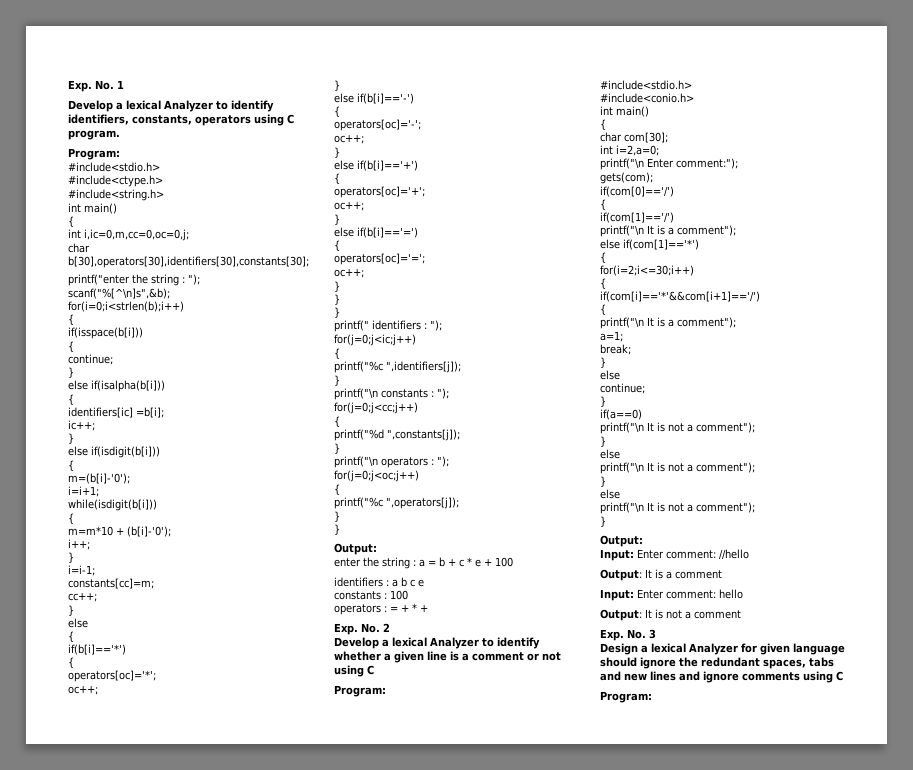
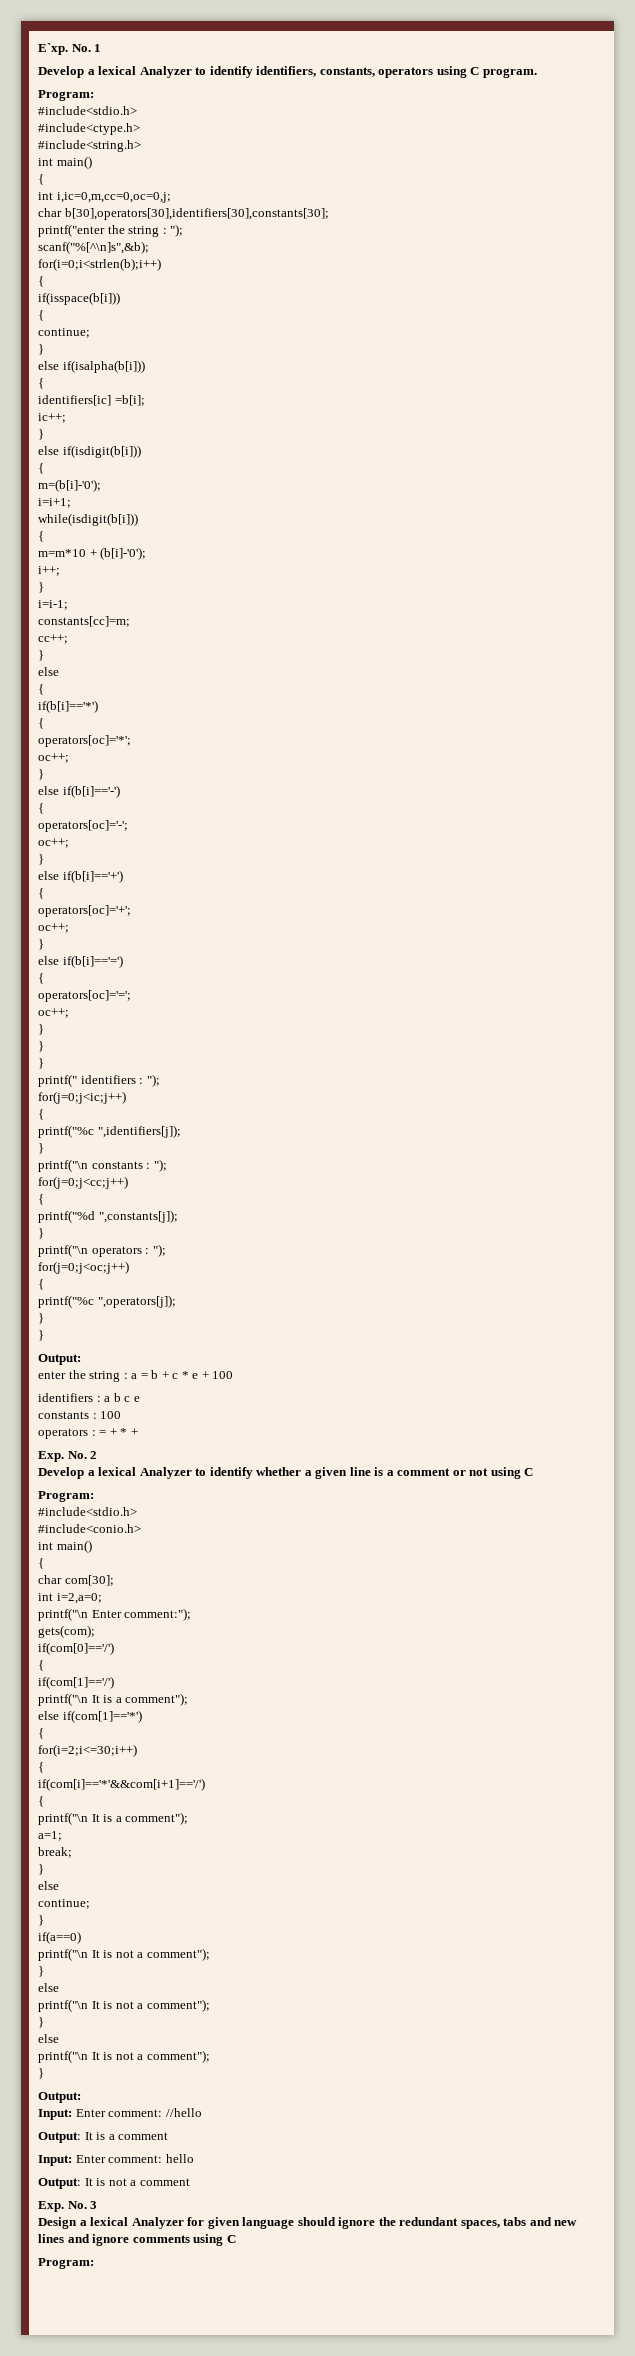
[68,80,92,92] Exp. -> [38,43,68,55] E`xp.

